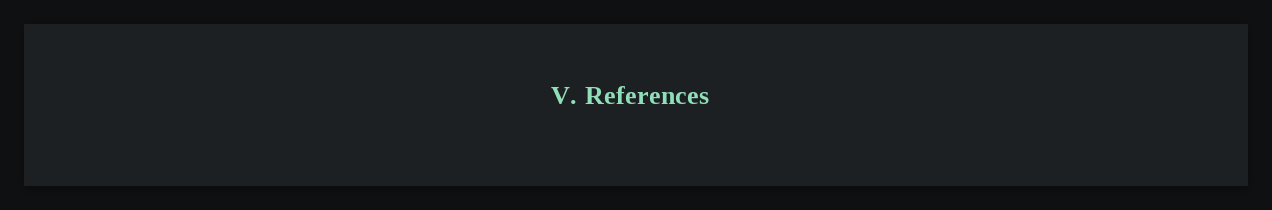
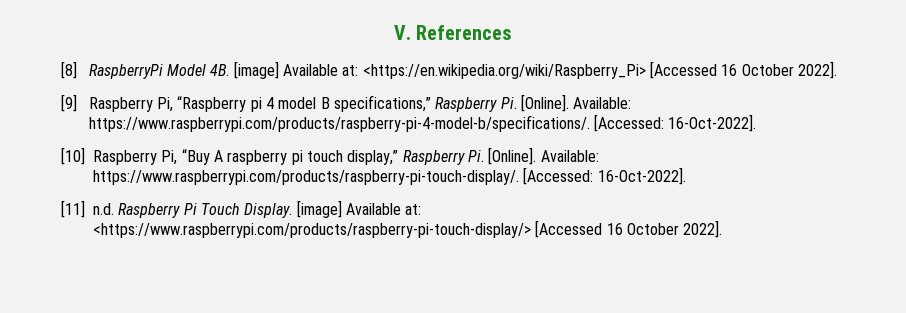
(709, 95) none -> [61,61,837,79] [61,94,632,112] [88,114,757,132] [61,147,599,165] [93,167,686,185] [61,200,422,218] [93,220,723,238] // [8] RaspberryPi Model 4B. [image] Available at: <https://en.wikipedia.org/wiki/Raspberry_Pi> [Accessed 16 October 2022]. // [9] Raspberry Pi, “Raspberry pi 4 model B specifications,” Raspberry Pi. [Online]. Available: https://www.raspberrypi.com/products/raspberry-pi-4-model-b/specifications/. [Accessed: 16-Oct-2022]. // [10] Raspberry Pi, “Buy A raspberry pi touch display,” Raspberry Pi. [Online]. Available: https://www.raspberrypi.com/products/raspberry-pi-touch-display/. [Accessed: 16-Oct-2022]. // [11] n.d. Raspberry Pi Touch Display. [image] Available at: <https://www.raspberrypi.com/products/raspberry-pi-touch-display/> [Accessed 16 October 2022].

